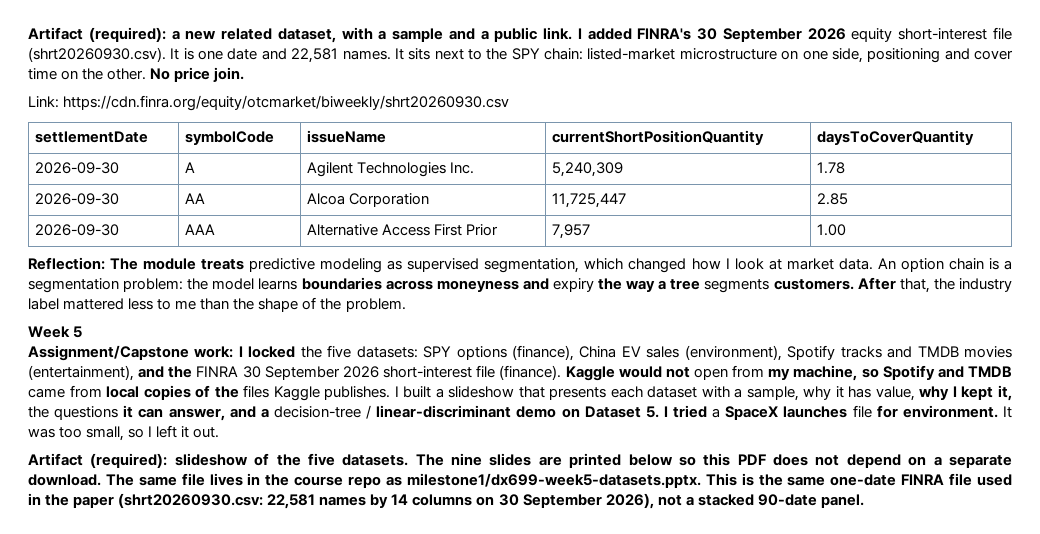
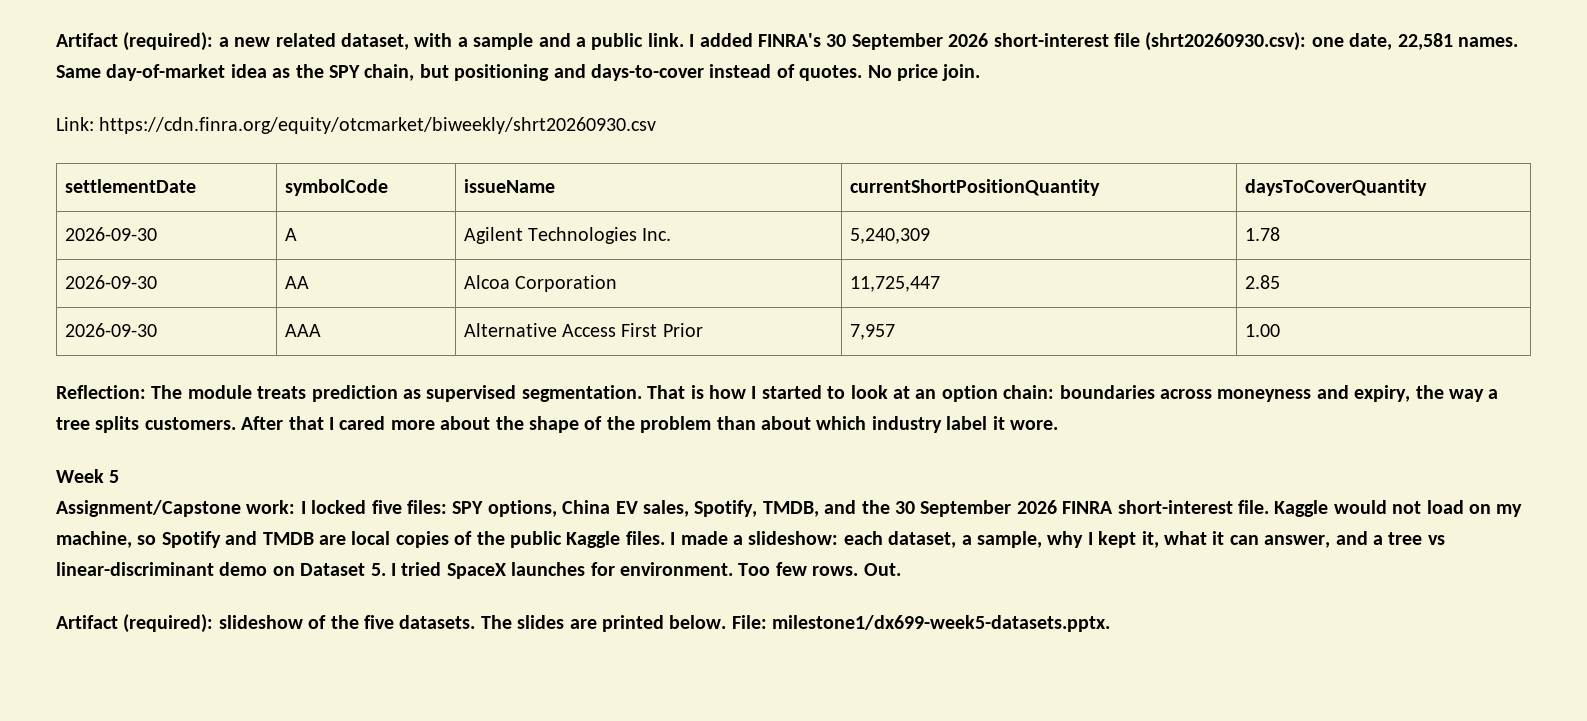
[851,27,1013,42] [28,47,1014,63] [28,68,147,80] equity short-interest file (shrt20260930.csv). It is one date and 22,581 names. It sits next to the SPY chain: listed-market microstructure on one side, positioning and cover time on the other. -> [993,32,1519,51] [56,64,863,81] short-interest file (shrt20260930.csv): one date, 22,581 names. Same day-of-market idea as the SPY chain, but positioning and days-to-cover instead of quotes.
[249,258,1012,273] [28,278,298,293] predictive modeling as supervised segmentation, which changed how I look at market data. An option chain is a segmentation problem: the model learns -> [311,385,1055,402] prediction as supervised segmentation. That is how I started to look at an option chain:
[552,278,594,292] expiry -> [1354,385,1411,402] expiry,
[704,279,770,293] segments -> [95,416,140,433] splits
[899,278,1013,293] [28,297,406,312] that, the industry label mattered less to me than the shape of the problem. -> [288,416,1058,433] that I cared more about the shape of the problem than about which industry label it wore.
[300,345,1013,361] [28,365,134,381] the five datasets: SPY options (finance), China EV sales (environment), Spotify tracks and TMDB movies (entertainment), -> [371,500,819,517] five files: SPY options, China EV sales, Spotify, TMDB,
[196,365,562,380] FINRA 30 September 2026 short-interest file (finance). -> [894,500,1269,517] 30 September 2026 FINRA short-interest file.
[693,365,765,380] open from -> [1426,500,1492,514] load on
[28,385,102,398] came from -> [319,535,346,545] are
[243,385,915,401] files Kaggle publishes. I built a slideshow that presents each dataset with a sample, why it has value, -> [509,531,1042,548] public Kaggle files. I made a slideshow: each dataset, a sample,
[28,406,119,420] the questions -> [1164,531,1207,545] what
[273,405,372,419] decision-tree / -> [1388,532,1445,545] tree vs
[712,408,721,418] a -> (442, 569) none
[852,405,872,418] file -> (586, 569) none
[1002,406,1012,418] [28,425,220,441] It was too small, so I left it out. -> [738,562,901,576] Too few rows. Out.
[451,453,483,466] nine -> (512, 622) none
[628,453,1013,468] [28,473,1013,488] [28,493,864,509] below so this PDF does not depend on a separate download. The same file lives in the course repo as milestone1/dx699-week5-datasets.pptx. This is the same one-date FINRA file used in the paper (shrt20260930.csv: 22,581 names by 14 columns on 30 September 2026), not a stacked 90-date panel. -> [669,615,1111,632] below. File: milestone1/dx699-week5-datasets.pptx.

